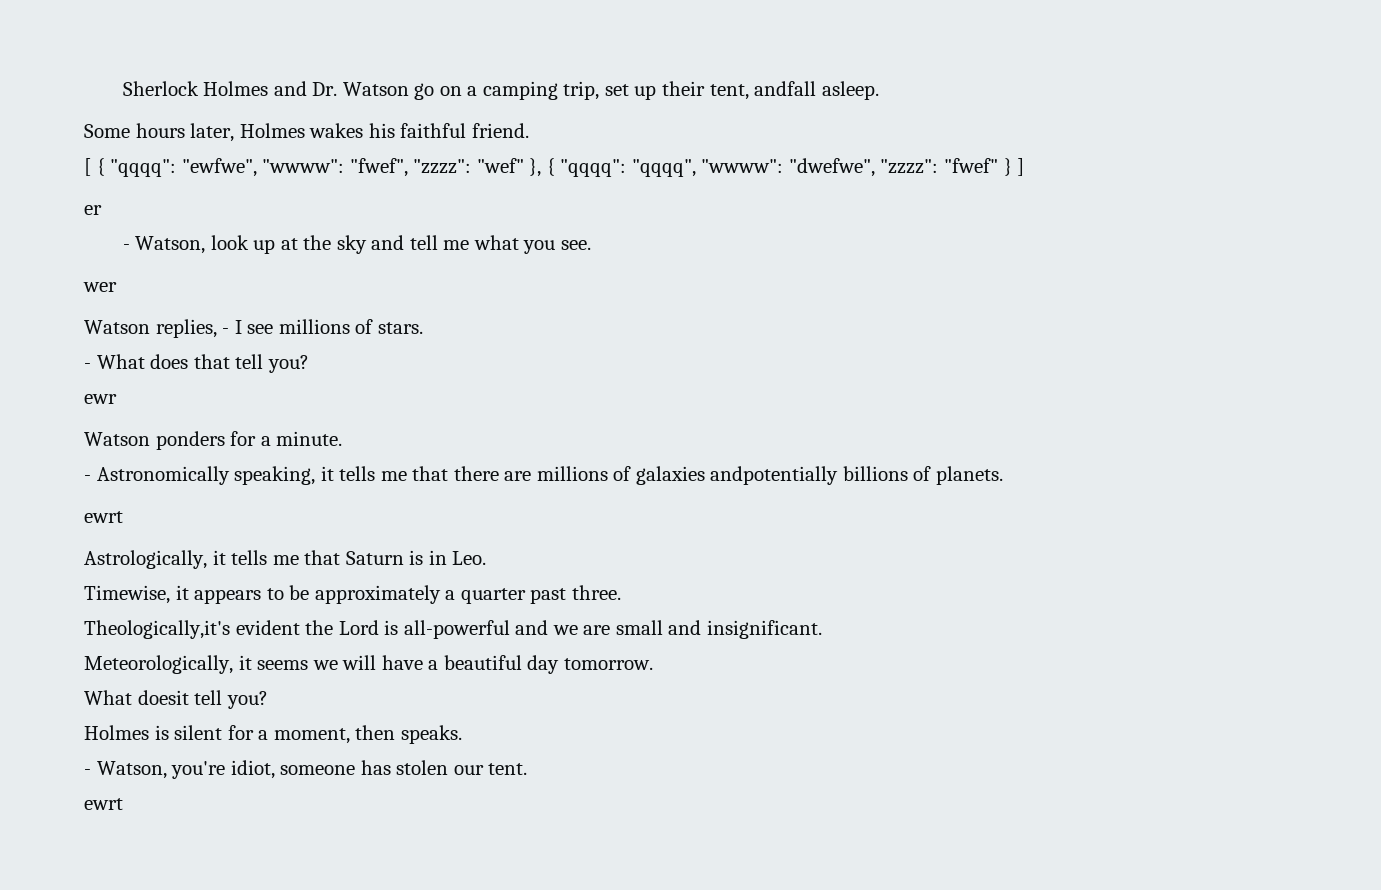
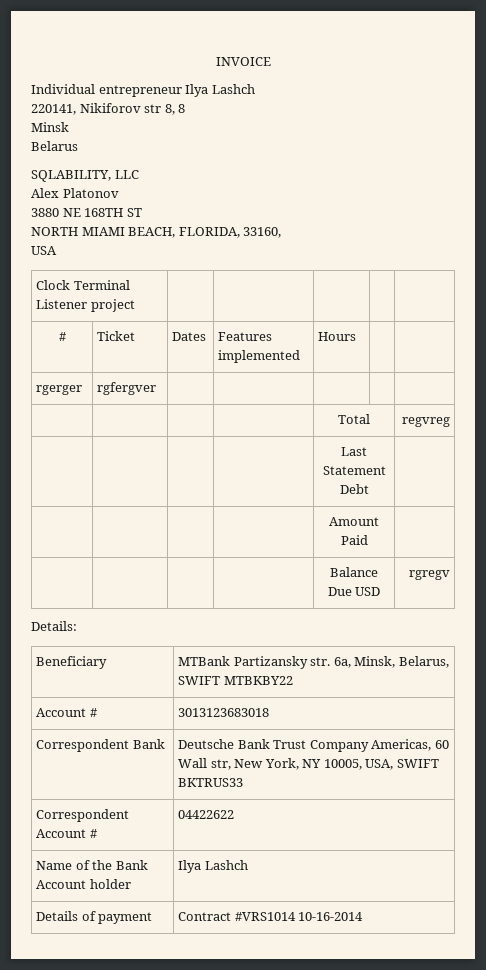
[122,81,879,100] [84,123,529,142] [84,158,1025,177] [84,205,102,215] [122,235,592,254] [83,282,117,292] [84,319,423,338] [84,354,309,373] [84,394,117,404] [84,431,343,450] [84,466,1004,485] [84,511,123,523] [84,550,487,569] [84,585,621,604] [84,620,822,639] [84,655,653,674] [84,690,268,709] [84,725,462,744] [84,760,528,779] [84,798,123,810] Sherlock Holmes and Dr. Watson go on a camping trip, set up their tent, andfall asleep. // Some hours later, Holmes wakes his faithful friend. // [ { "qqqq": "ewfwe", "wwww": "fwef", "zzzz": "wef" }, { "qqqq": "qqqq", "wwww": "dwefwe", "zzzz": "fwef" } ] // er // - Watson, look up at the sky and tell me what you see. // wer // Watson replies, - I see millions of stars. // - What does that tell you? // ewr // Watson ponders for a minute. // - Astronomically speaking, it tells me that there are millions of galaxies andpotentially billions of planets. // ewrt // Astrologically, it tells me that Saturn is in Leo. // Timewise, it appears to be approximately a quarter past three. // Theologically,it's evident the Lord is all-powerful and we are small and insignificant. // Meteorologically, it seems we will have a beautiful day tomorrow. // What doesit tell you? // Holmes is silent for a moment, then speaks. // - Watson, you're idiot, someone has stolen our tent. // ewrt -> [215,57,271,66] [31,84,255,97] [31,103,186,115] [31,122,69,132] [31,141,78,151] [31,170,139,182] [31,188,119,198] [31,208,142,217] [31,227,282,238] [31,246,57,255] [36,280,130,290] [36,299,135,312] [58,332,66,341] [97,331,136,341] [172,332,207,341] [218,332,273,341] [218,350,301,363] [318,332,357,341] [36,385,83,395] [97,382,157,395] [338,414,370,424] [401,417,450,427] [341,447,367,456] [322,466,386,475] [339,484,369,494] [329,517,379,526] [340,535,368,545] [330,567,378,577] [327,587,381,596] [408,570,450,580] [31,621,77,631] [36,656,108,669] [178,656,449,669] [178,676,293,685] [36,708,97,717] [178,708,270,717] [36,739,165,752] [178,739,449,752] [178,758,439,770] [178,778,244,787] [36,809,130,822] [36,829,97,838] [178,810,235,819] [36,860,148,870] [36,879,131,889] [178,860,248,873] [36,911,153,924] [178,912,364,921] INVOICE // Individual entrepreneur Ilya Lashch // 220141, Nikiforov str 8, 8 // Minsk // Belarus // SQLABILITY, LLC // Alex Platonov // 3880 NE 168TH ST // NORTH MIAMI BEACH, FLORIDA, 33160, // USA // Clock Terminal Listener project | | | | | // # | Ticket | Dates | Features implemented | Hours | | // rgerger | rgfergver | | | | | // | | | | Total | regvreg // | | | | Last Statement Debt | // | | | | Amount Paid | // | | | | Balance Due USD | rgregv // Details: // Beneficiary | MTBank Partizansky str. 6а, Minsk, Belarus, SWIFT MTBKBY22 // Account # | 3013123683018 // Correspondent Bank | Deutsche Bank Trust Company Americas, 60 Wall str, New York, NY 10005, USA, SWIFT BKTRUS33 // Correspondent Account # | 04422622 // Name of the Bank Account holder | Ilya Lashch // Details of payment | Contract #VRS1014 10-16-2014

